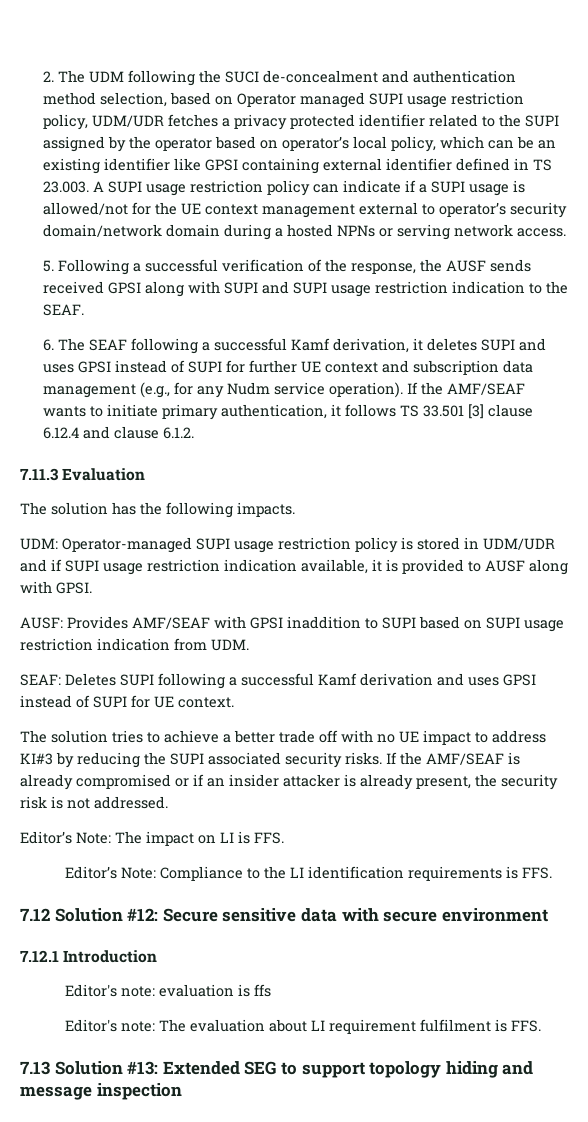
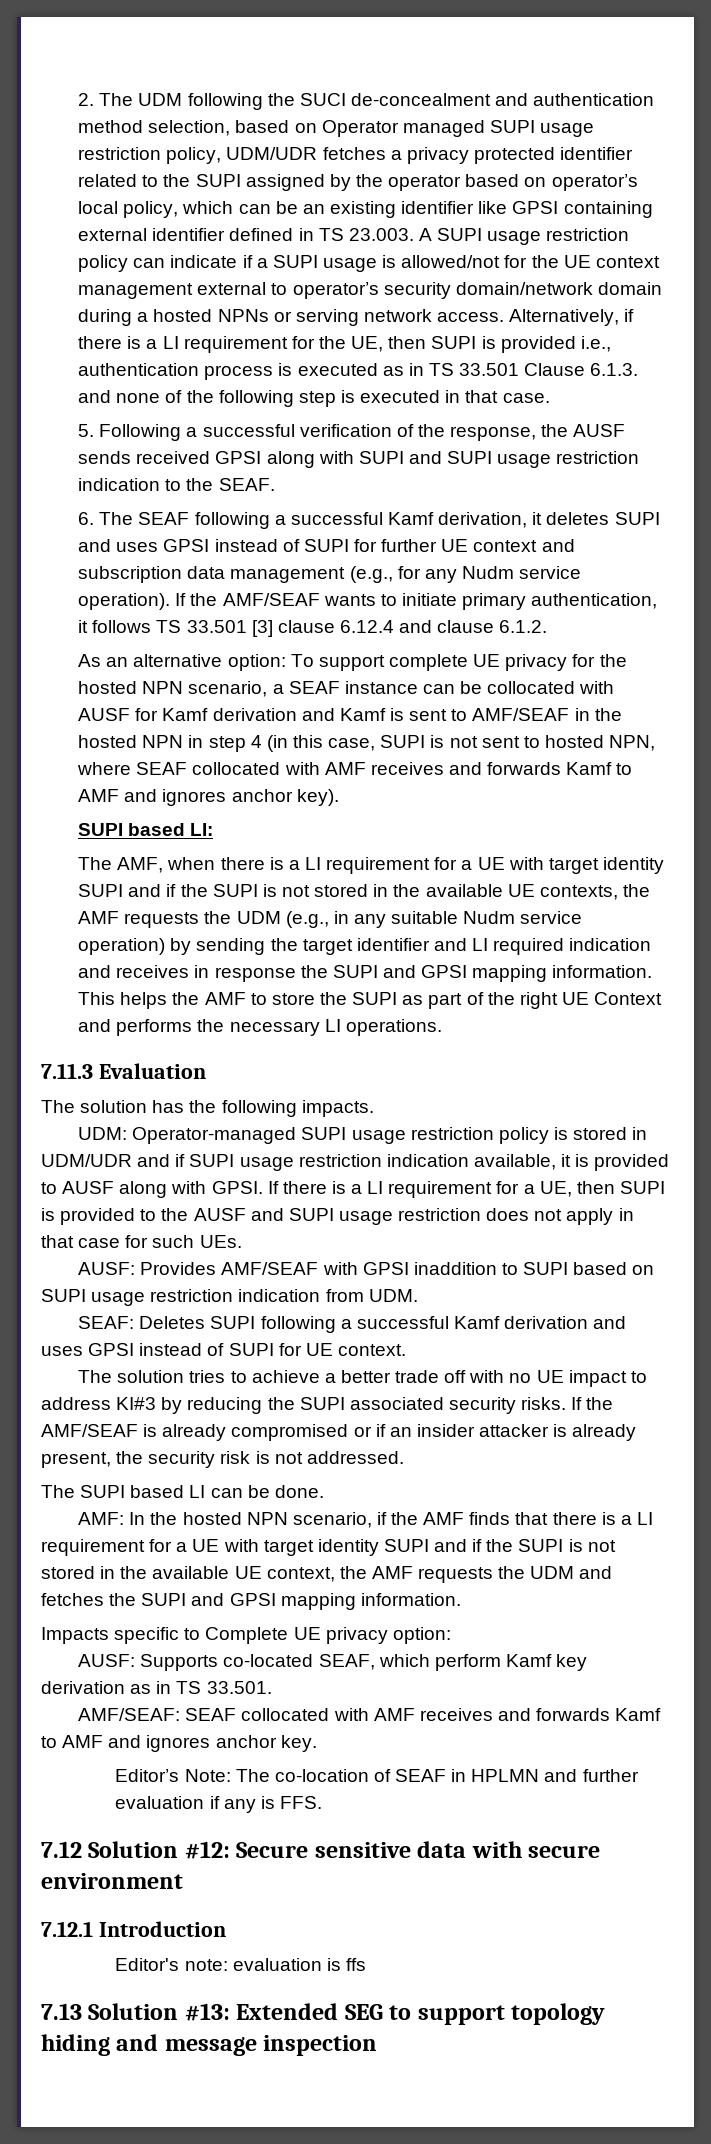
(566, 232) none -> [509,309,635,326] [78,336,611,353] [78,363,639,380] [78,390,550,407] Alternatively, if there is a LI requirement for the UE, then SUPI is provided i.e., authentication process is executed as in TS 33.501 Clause 6.1.3. and none of the following step is executed in that case.
(194, 433) none -> [78,654,627,671] [78,681,615,697] [78,708,622,721] [78,735,656,752] [77,762,633,775] [78,789,339,806] [78,823,214,836] [78,857,664,874] [78,884,650,900] [78,911,583,928] [78,938,652,955] [78,965,653,982] [78,992,663,1009] [78,1019,442,1036] // As an alternative option: To support complete UE privacy for the hosted NPN scenario, a SEAF instance can be collocated with AUSF for Kamf derivation and Kamf is sent to AMF/SEAF in the hosted NPN in step 4 (in this case, SUPI is not sent to hosted NPN, where SEAF collocated with AMF receives and forwards Kamf to AMF and ignores anchor key). // SUPI based LI: // The AMF, when there is a LI requirement for a UE with target identity SUPI and if the SUPI is not stored in the available UE contexts, the AMF requests the UDM (e.g., in any suitable Nudm service operation) by sending the target identifier and LI required indication and receives in response the SUPI and GPSI mapping information. This helps the AMF to store the SUPI as part of the right UE Context and performs the necessary LI operations.
(92, 588) none -> [267,1181,665,1198] [41,1208,634,1225] [41,1235,242,1248] If there is a LI requirement for a UE, then SUPI is provided to the AUSF and SUPI usage restriction does not apply in that case for such UEs.
[20,831,284,846] [64,866,502,881] Editor’s Note: The impact on LI is FFS. // Editor’s Note: Compliance to the LI identification requirements -> [41,1485,324,1498] [78,1512,653,1528] [41,1539,616,1556] [41,1566,613,1583] [41,1593,461,1610] [41,1627,451,1644] [78,1654,588,1671] [41,1681,272,1694] [78,1708,662,1721] [41,1735,317,1752] [115,1769,639,1782] [115,1796,256,1813] The SUPI based LI can be done. // AMF: In the hosted NPN scenario, if the AMF finds that there is a LI requirement for a UE with target identity SUPI and if the SUPI is not stored in the available UE context, the AMF requests the UDM and fetches the SUPI and GPSI mapping information. // Impacts specific to Complete UE privacy option: // AUSF: Supports co-located SEAF, which perform Kamf key derivation as in TS 33.501. // AMF/SEAF: SEAF collocated with AMF receives and forwards Kamf to AMF and ignores anchor key. // Editor’s Note: The co-location of SEAF in HPLMN and further evaluation if any
[64,1019,541,1034] // Editor's note: The evaluation about LI requirement fulfilment is FFS. -> (366, 1964) none

